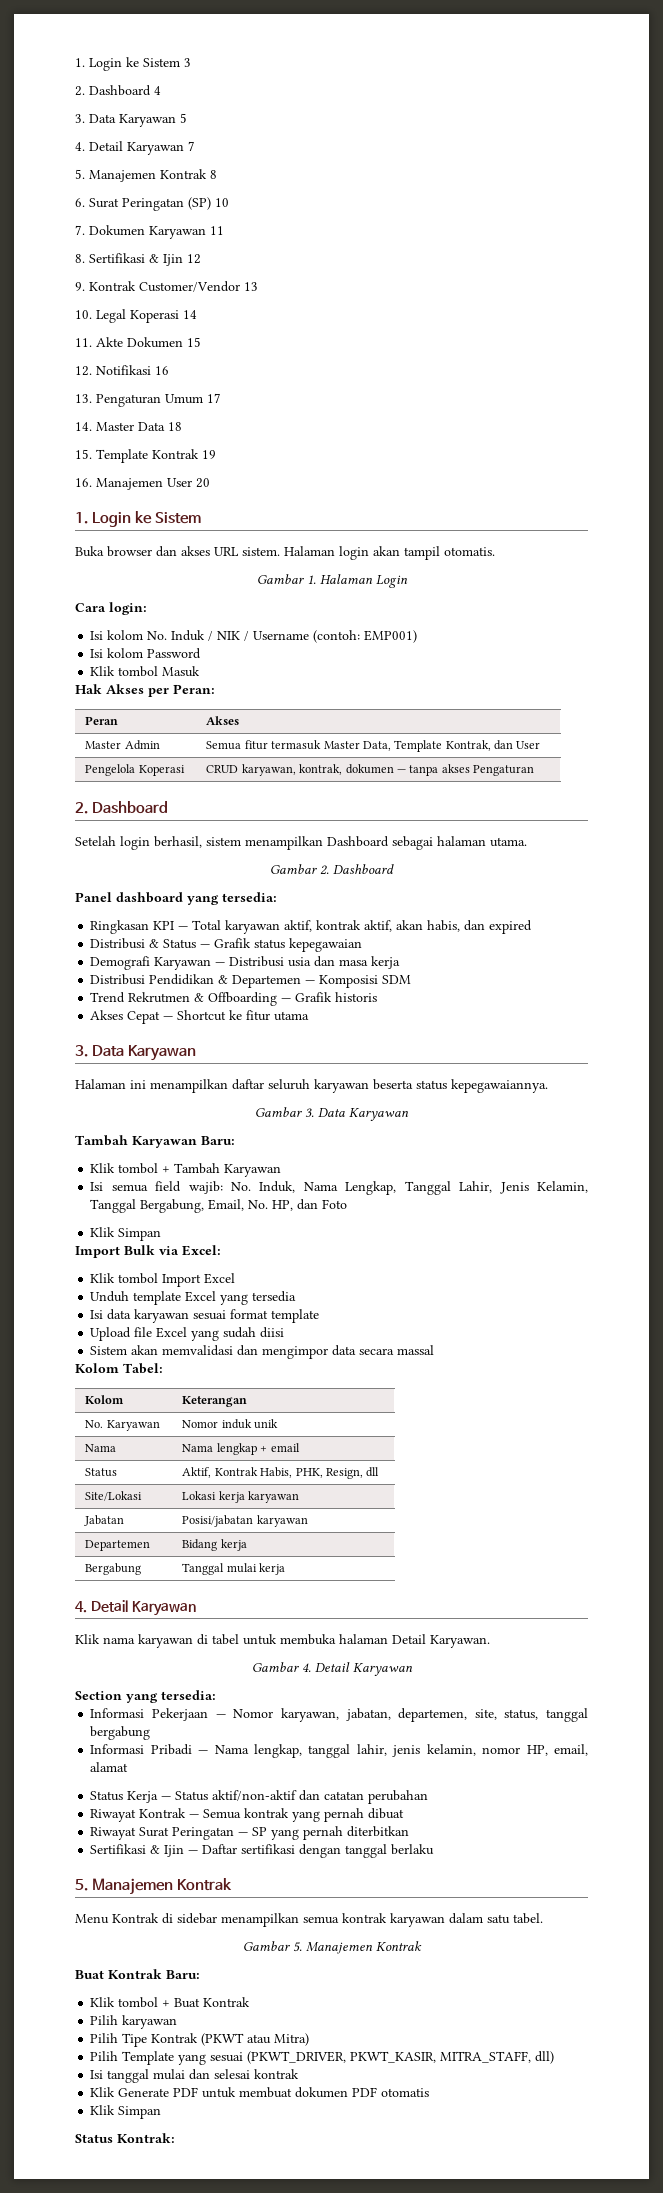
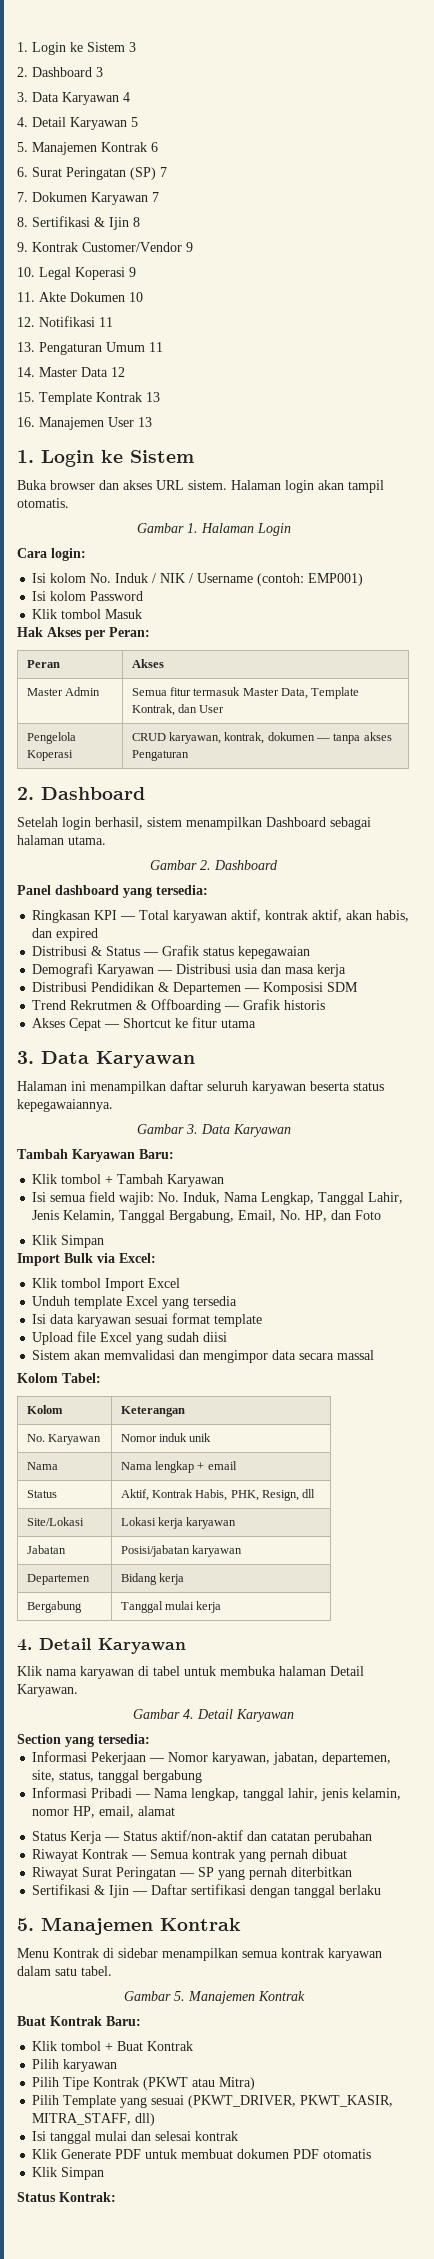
[154,86,161,95] [75,113,187,127] [75,141,195,155] [75,169,217,182] 4 // 3. Data Karyawan 5 // 4. Detail Karyawan 7 // 5. Manajemen Kontrak 8 -> [96,67,103,77] [17,92,130,105] [17,117,138,130] [17,142,158,155] 3 // 3. Data Karyawan 4 // 4. Detail Karyawan 5 // 5. Manajemen Kontrak 6
[215,198,229,207] 10 -> [160,167,167,177] 7
[210,226,224,235] 11 -> [152,192,159,202] 7
[187,254,201,264] 12 -> [133,217,140,227] 8
[244,282,258,291] 13 -> [186,242,193,252] 9
[183,310,197,319] 14 -> [129,267,136,277] 9
[187,337,201,347] 15 -> [129,292,143,302] 10
[155,366,169,375] 16 -> [99,317,113,327] 11
[207,393,221,403] 17 -> [149,342,163,352] 11
[168,422,182,431] 18 -> [111,367,125,377] 12
[202,450,216,459] 19 -> [146,392,160,402] 13
[196,478,210,488] 20 -> [138,417,152,427] 13

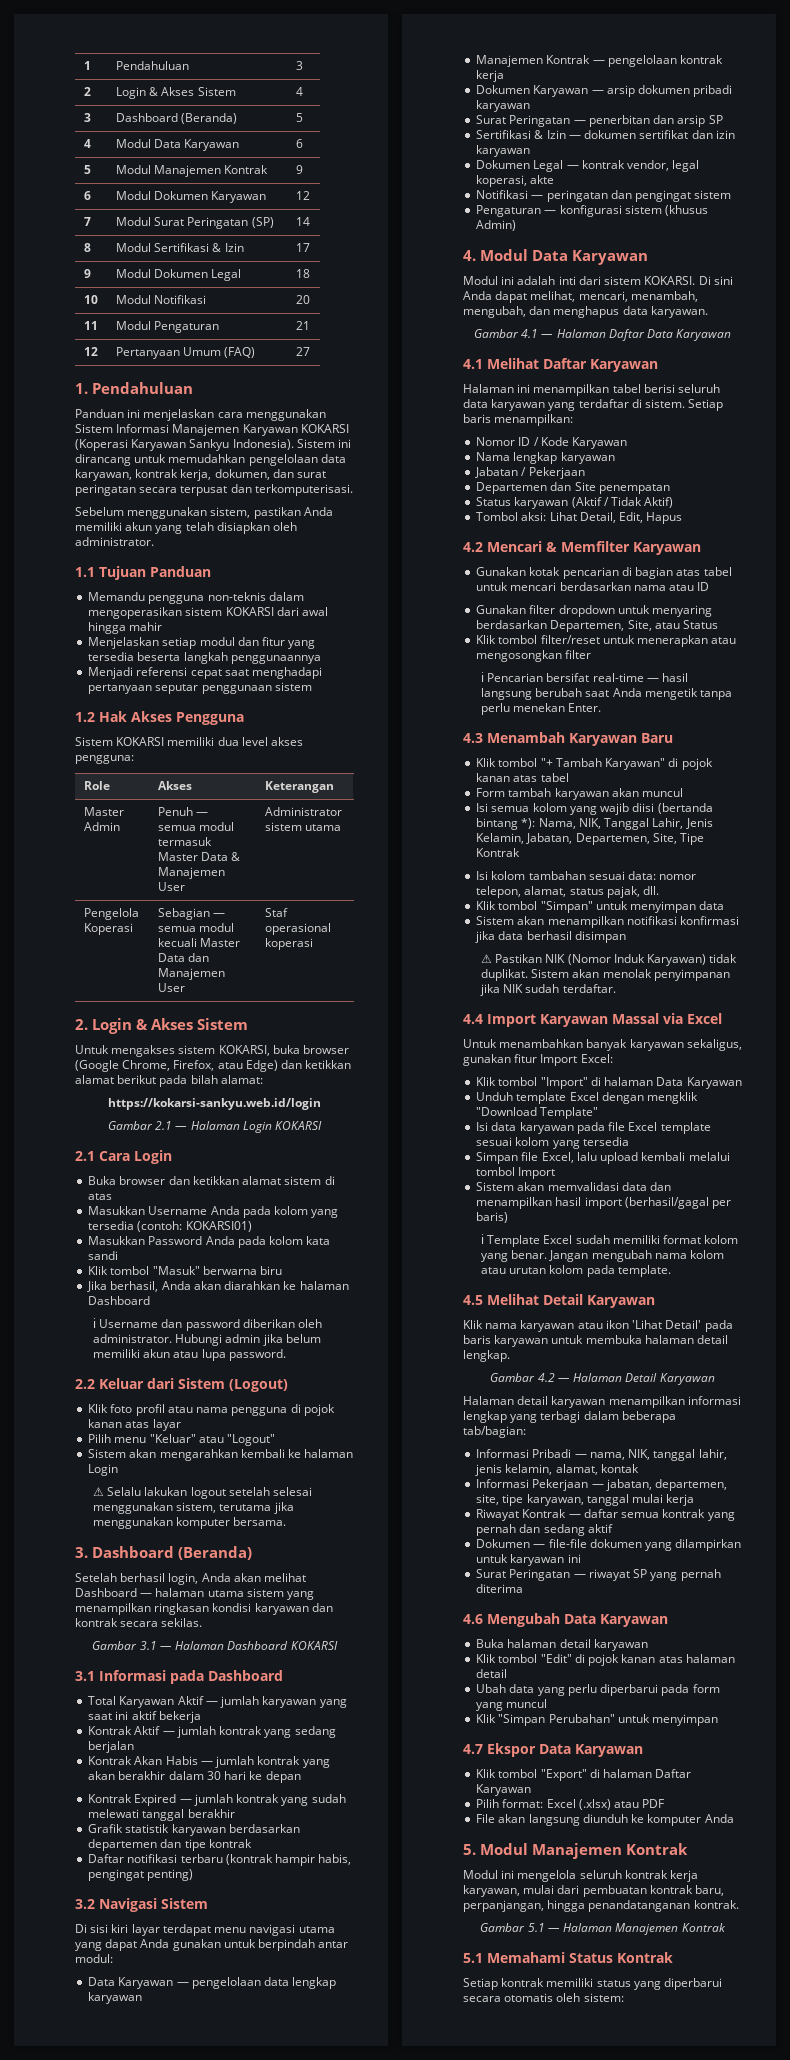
[17,42,136,55] [17,67,103,77] [17,92,130,105] [17,117,138,130] [17,142,158,155] [17,167,167,180] [17,192,159,205] [17,216,140,230] [17,242,193,252] [17,267,136,280] [17,292,143,302] [17,316,113,327] [17,342,163,355] [17,367,125,377] [17,392,160,405] [17,417,152,430] [17,450,194,467] [17,480,384,493] [17,498,69,508] [136,523,291,536] [17,548,86,561] [32,573,364,586] [32,591,144,601] [32,609,143,619] [17,627,150,640] [26,660,60,668] [131,659,164,668] [26,687,100,696] [131,687,360,699] [131,704,225,716] [26,732,76,744] [26,750,73,761] [131,732,392,744] [131,750,189,761] [17,787,145,800] [17,817,371,830] [17,835,106,845] [150,860,278,870] [17,885,208,898] [32,909,410,923] [32,928,99,941] [32,945,311,959] [32,963,347,977] [32,982,359,995] [32,999,326,1013] [32,1017,257,1031] [17,1051,195,1068] [17,1080,384,1094] [17,1099,113,1112] [136,1124,291,1137] [17,1149,174,1162] [32,1174,225,1187] [32,1191,404,1205] [32,1210,382,1223] [32,1235,105,1248] [17,1253,156,1266] [32,1278,181,1291] 1. Login ke Sistem 3 // 2. Dashboard 3 // 3. Data Karyawan 4 // 4. Detail Karyawan 5 // 5. Manajemen Kontrak 6 // 6. Surat Peringatan (SP) 7 // 7. Dokumen Karyawan 7 // 8. Sertifikasi & Ijin 8 // 9. Kontrak Customer/Vendor 9 // 10. Legal Koperasi 9 // 11. Akte Dokumen 10 // 12. Notifikasi 11 // 13. Pengaturan Umum 11 // 14. Master Data 12 // 15. Template Kontrak 13 // 16. Manajemen User 13 // 1. Login ke Sistem // Buka browser dan akses URL sistem. Halaman login akan tampil otomatis. // Gambar 1. Halaman Login // Cara login: // Isi kolom No. Induk / NIK / Username (contoh: EMP001) // Isi kolom Password // Klik tombol Masuk // Hak Akses per Peran: // Peran | Akses // Master Admin | Semua fitur termasuk Master Data, Template Kontrak, dan User // Pengelola Koperasi | CRUD karyawan, kontrak, dokumen — tanpa akses Pengaturan // 2. Dashboard // Setelah login berhasil, sistem menampilkan Dashboard sebagai halaman utama. // Gambar 2. Dashboard // Panel dashboard yang tersedia: // Ringkasan KPI — Total karyawan aktif, kontrak aktif, akan habis, dan expired // Distribusi & Status — Grafik status kepegawaian // Demografi Karyawan — Distribusi usia dan masa kerja // Distribusi Pendidikan & Departemen — Komposisi SDM // Trend Rekrutmen & Offboarding — Grafik historis // Akses Cepat — Shortcut ke fitur utama // 3. Data Karyawan // Halaman ini menampilkan daftar seluruh karyawan beserta status kepegawaiannya. // Gambar 3. Data Karyawan // Tambah Karyawan Baru: // Klik tombol + Tambah Karyawan // Isi semua field wajib: No. Induk, Nama Lengkap, Tanggal Lahir, Jenis Kelamin, Tanggal Bergabung, Email, No. HP, dan Foto // Klik Simpan // Import Bulk via Excel: // Klik tombol Import Excel -> [83,61,91,70] [115,61,189,70] [295,61,303,70] [83,87,91,96] [115,87,236,99] [295,87,303,96] [83,113,91,122] [115,113,238,124] [295,113,303,122] [83,139,91,148] [115,139,240,151] [295,139,303,148] [83,165,91,174] [115,165,269,177] [295,165,303,174] [83,191,91,200] [115,191,267,203] [295,191,310,200] [83,217,91,226] [115,217,274,229] [295,217,310,226] [83,243,91,252] [115,243,244,252] [295,243,310,252] [83,269,91,278] [115,269,242,281] [295,269,310,278] [83,295,98,304] [115,295,207,304] [295,295,310,304] [83,321,98,330] [115,321,220,333] [295,321,310,330] [83,347,98,356] [115,347,256,359] [295,347,310,356] [75,382,194,394] [75,409,326,421] [75,424,349,436] [75,439,352,451] [75,454,346,466] [75,469,327,481] [75,484,353,496] [75,507,333,519] [75,522,298,534] [75,537,154,546] [75,566,211,580] [88,592,304,604] [88,607,329,619] [88,622,163,634] [88,637,316,649] [88,652,321,664] [88,667,323,679] [88,682,312,694] [75,711,244,725] [75,737,304,746] [75,755,134,764] [83,781,110,790] [157,781,192,790] [264,781,334,793] [83,807,124,816] [83,822,120,831] [157,807,209,816] [157,822,235,831] [157,837,212,846] [157,852,241,861] [157,867,225,879] [157,882,185,891] [264,807,342,816] [264,822,342,831] [83,908,139,920] [83,923,133,935] [157,908,226,920] [157,923,235,932] [157,938,241,947] [157,953,210,962] [157,968,225,980] [157,983,185,992] [264,908,288,917] [264,923,331,935] [264,938,313,950] [75,1018,249,1034] [75,1045,350,1057] [75,1060,352,1072] [75,1075,263,1087] [108,1098,321,1110] [107,1121,323,1133] [75,1150,172,1164] [88,1176,335,1185] [88,1193,113,1200] [88,1206,339,1218] [88,1221,252,1232] [88,1236,331,1248] [88,1251,119,1260] [88,1266,283,1275] [87,1281,349,1292] [88,1296,151,1305] [92,1318,323,1331] [92,1334,321,1346] [92,1349,286,1361] [75,1378,288,1392] [88,1404,335,1416] [88,1419,181,1431] [88,1434,276,1446] [88,1449,354,1461] [88,1464,119,1476] [92,1487,313,1499] [92,1502,294,1514] [92,1517,287,1529] [75,1546,253,1560] [75,1573,307,1585] [75,1588,315,1600] [75,1603,333,1615] [75,1618,203,1627] [92,1641,338,1650] [75,1670,283,1684] [88,1696,347,1708] [88,1711,201,1723] [88,1726,336,1738] [88,1741,135,1753] [88,1756,330,1768] [88,1771,301,1783] [88,1794,346,1806] [88,1809,235,1821] [88,1824,300,1836] [88,1839,252,1851] [88,1854,352,1866] [88,1869,194,1881] [75,1898,208,1912] [75,1924,335,1936] [75,1939,349,1951] [75,1954,113,1963] [88,1977,337,1989] [88,1992,143,2004] [476,55,724,67] [476,70,505,82] [476,85,733,97] [476,100,531,112] [476,115,723,127] [476,130,735,139] [476,145,531,157] [476,160,700,172] [476,175,555,187] [476,190,732,202] [476,205,709,217] [476,220,517,231] [463,249,649,265] [463,276,733,285] [463,291,698,303] [463,306,708,318] [473,329,732,341] [463,358,658,372] [463,384,721,396] [463,399,724,411] [463,414,574,426] [476,437,628,449] [476,452,615,464] [475,467,585,479] [476,482,670,494] [476,497,674,509] [476,512,683,524] [463,541,701,555] [476,567,732,579] [476,582,710,591] [476,605,713,617] [476,620,719,632] [476,635,737,647] [476,650,592,662] [480,672,689,682] [480,688,733,700] [480,703,602,715] [463,732,673,746] [476,758,713,770] [476,773,569,782] [476,788,684,800] [476,803,713,815] [476,818,713,830] [476,833,705,845] [476,848,521,857] [476,871,697,880] [476,886,660,898] [476,901,725,913] [476,916,740,928] [475,931,626,943] [480,954,738,966] [480,969,730,981] [479,984,616,996] [463,1013,722,1027] [463,1039,742,1051] [463,1054,613,1066] [476,1077,742,1089] 1 | Pendahuluan | 3 // 2 | Login & Akses Sistem | 4 // 3 | Dashboard (Beranda) | 5 // 4 | Modul Data Karyawan | 6 // 5 | Modul Manajemen Kontrak | 9 // 6 | Modul Dokumen Karyawan | 12 // 7 | Modul Surat Peringatan (SP) | 14 // 8 | Modul Sertifikasi & Izin | 17 // 9 | Modul Dokumen Legal | 18 // 10 | Modul Notifikasi | 20 // 11 | Modul Pengaturan | 21 // 12 | Pertanyaan Umum (FAQ) | 27 // 1. Pendahuluan // Panduan ini menjelaskan cara menggunakan Sistem Informasi Manajemen Karyawan KOKARSI (Koperasi Karyawan Sankyu Indonesia). Sistem ini dirancang untuk memudahkan pengelolaan data karyawan, kontrak kerja, dokumen, dan surat peringatan secara terpusat dan terkomputerisasi. // Sebelum menggunakan sistem, pastikan Anda memiliki akun yang telah disiapkan oleh administrator. // 1.1 Tujuan Panduan // Memandu pengguna non-teknis dalam mengoperasikan sistem KOKARSI dari awal hingga mahir // Menjelaskan setiap modul dan fitur yang tersedia beserta langkah penggunaannya // Menjadi referensi cepat saat menghadapi pertanyaan seputar penggunaan sistem // 1.2 Hak Akses Pengguna // Sistem KOKARSI memiliki dua level akses pengguna: // Role | Akses | Keterangan // Master Admin | Penuh — semua modul termasuk Master Data & Manajemen User | Administrator sistem utama // Pengelola Koperasi | Sebagian — semua modul kecuali Master Data dan Manajemen User | Staf operasional koperasi // 2. Login & Akses Sistem // Untuk mengakses sistem KOKARSI, buka browser (Google Chrome, Firefox, atau Edge) dan ketikkan alamat berikut pada bilah alamat: // https://kokarsi-sankyu.web.id/login // Gambar 2.1 — Halaman Login KOKARSI // 2.1 Cara Login // Buka browser dan ketikkan alamat sistem di atas // Masukkan Username Anda pada kolom yang tersedia (contoh: KOKARSI01) // Masukkan Password Anda pada kolom kata sandi // Klik tombol "Masuk" berwarna biru // Jika berhasil, Anda akan diarahkan ke halaman Dashboard // ℹ Username dan password diberikan oleh administrator. Hubungi admin jika belum memiliki akun atau lupa password. // 2.2 Keluar dari Sistem (Logout) // Klik foto profil atau nama pengguna di pojok kanan atas layar // Pilih menu "Keluar" atau "Logout" // Sistem akan mengarahkan kembali ke halaman Login // ⚠ Selalu lakukan logout setelah selesai menggunakan sistem, terutama jika menggunakan komputer bersama. // 3. Dashboard (Beranda) // Setelah berhasil login, Anda akan melihat Dashboard — halaman utama sistem yang menampilkan ringkasan kondisi karyawan dan kontrak secara sekilas. // Gambar 3.1 — Halaman Dashboard KOKARSI // 3.1 Informasi pada Dashboard // Total Karyawan Aktif — jumlah karyawan yang saat ini aktif bekerja // Kontrak Aktif — jumlah kontrak yang sedang berjalan // Kontrak Akan Habis — jumlah kontrak yang akan berakhir dalam 30 hari ke depan // Kontrak Expired — jumlah kontrak yang sudah melewati tanggal berakhir // Grafik statistik karyawan berdasarkan departemen dan tipe kontrak // Daftar notifikasi terbaru (kontrak hampir habis, pengingat penting) // 3.2 Navigasi Sistem // Di sisi kiri layar terdapat menu navigasi utama yang dapat Anda gunakan untuk berpindah antar modul: // Data Karyawan — pengelolaan data lengkap karyawan // Manajemen Kontrak — pengelolaan kontrak kerja // Dokumen Karyawan — arsip dokumen pribadi karyawan // Surat Peringatan — penerbitan dan arsip SP // Sertifikasi & Izin — dokumen sertifikat dan izin karyawan // Dokumen Legal — kontrak vendor, legal koperasi, akte // Notifikasi — peringatan dan pengingat sistem // Pengaturan — konfigurasi sistem (khusus Admin) // 4. Modul Data Karyawan // Modul ini adalah inti dari sistem KOKARSI. Di sini Anda dapat melihat, mencari, menambah, mengubah, dan menghapus data karyawan. // Gambar 4.1 — Halaman Daftar Data Karyawan // 4.1 Melihat Daftar Karyawan // Halaman ini menampilkan tabel berisi seluruh data karyawan yang terdaftar di sistem. Setiap baris menampilkan: // Nomor ID / Kode Karyawan // Nama lengkap karyawan // Jabatan / Pekerjaan // Departemen dan Site penempatan // Status karyawan (Aktif / Tidak Aktif) // Tombol aksi: Lihat Detail, Edit, Hapus // 4.2 Mencari & Memfilter Karyawan // Gunakan kotak pencarian di bagian atas tabel untuk mencari berdasarkan nama atau ID // Gunakan filter dropdown untuk menyaring berdasarkan Departemen, Site, atau Status // Klik tombol filter/reset untuk menerapkan atau mengosongkan filter // ℹ Pencarian bersifat real-time — hasil langsung berubah saat Anda mengetik tanpa perlu menekan Enter. // 4.3 Menambah Karyawan Baru // Klik tombol "+ Tambah Karyawan" di pojok kanan atas tabel // Form tambah karyawan akan muncul // Isi semua kolom yang wajib diisi (bertanda bintang *): Nama, NIK, Tanggal Lahir, Jenis Kelamin, Jabatan, Departemen, Site, Tipe Kontrak // Isi kolom tambahan sesuai data: nomor telepon, alamat, status pajak, dll. // Klik tombol "Simpan" untuk menyimpan data // Sistem akan menampilkan notifikasi konfirmasi jika data berhasil disimpan // ⚠ Pastikan NIK (Nomor Induk Karyawan) tidak duplikat. Sistem akan menolak penyimpanan jika NIK sudah terdaftar. // 4.4 Import Karyawan Massal via Excel // Untuk menambahkan banyak karyawan sekaligus, gunakan fitur Import Excel: // Klik tombol "Import" di halaman Data Karyawan
[162,1296,238,1309] yang tersedia -> [601,1092,699,1104] [476,1107,599,1119] dengan mengklik "Download Template"
[135,1313,263,1327] [32,1331,228,1345] [32,1350,375,1363] [17,1373,101,1383] [26,1405,63,1414] [120,1406,185,1417] [26,1434,101,1445] [120,1433,212,1442] [26,1462,58,1470] [120,1461,237,1473] [26,1490,57,1498] [120,1489,316,1501] [26,1517,84,1526] [120,1517,237,1529] [26,1545,66,1554] [120,1545,242,1557] [26,1574,90,1585] [120,1573,184,1585] [26,1601,82,1613] [120,1601,222,1613] [17,1639,32,1651] sesuai format template // Upload file Excel yang sudah diisi // Sistem akan memvalidasi dan mengimpor data secara massal // Kolom Tabel: // Kolom | Keterangan // No. Karyawan | Nomor induk unik // Nama | Nama lengkap + email // Status | Aktif, Kontrak Habis, PHK, Resign, dll // Site/Lokasi | Lokasi kerja karyawan // Jabatan | Posisi/jabatan karyawan // Departemen | Bidang kerja // Bergabung | Tanggal mulai kerja // 4. -> [576,1122,711,1134] [476,1137,629,1149] [476,1152,730,1164] [476,1167,556,1179] [476,1182,672,1191] [476,1197,732,1209] [476,1212,509,1223] [480,1234,739,1247] [480,1250,725,1262] [480,1265,671,1277] [463,1294,539,1305] pada file Excel template sesuai kolom yang tersedia // Simpan file Excel, lalu upload kembali melalui tombol Import // Sistem akan memvalidasi data dan menampilkan hasil import (berhasil/gagal per baris) // ℹ Template Excel sudah memiliki format kolom yang benar. Jangan mengubah nama kolom atau urutan kolom pada template. // 4.5 Melihat
[138,1666,180,1676] di tabel -> [577,1320,733,1332] [463,1335,549,1347] atau ikon 'Lihat Detail' pada baris karyawan
[330,1666,364,1676] [17,1684,78,1697] [133,1709,294,1722] [17,1734,150,1747] Detail Karyawan. // Gambar 4. Detail Karyawan // Section yang tersedia: -> [697,1335,729,1344] [463,1350,510,1362] [490,1373,715,1385] [463,1396,741,1408] [463,1411,676,1423] [463,1426,526,1438] [476,1449,727,1461] [475,1464,639,1476] detail lengkap. // Gambar 4.2 — Halaman Detail Karyawan // Halaman detail karyawan menampilkan informasi lengkap yang terbagi dalam beberapa tab/bagian: // Informasi Pribadi — nama, NIK, tanggal lahir, jenis kelamin, alamat, kontak
[168,1752,271,1765] Nomor karyawan, -> (604, 1486) none
[59,1770,203,1783] [32,1787,402,1801] [32,1806,176,1818] [32,1830,373,1844] status, tanggal bergabung // Informasi Pribadi — Nama lengkap, tanggal lahir, jenis kelamin, nomor HP, email, alamat // Status Kerja — Status aktif/non-aktif dan catatan perubahan -> [502,1494,695,1506] tipe karyawan, tanggal mulai kerja
[150,1849,190,1859] Semua -> [583,1509,660,1518] daftar semua
[312,1849,348,1859] [32,1867,196,1880] dibuat // Riwayat Surat Peringatan — -> [519,1524,613,1536] [476,1539,742,1551] [476,1554,581,1566] [476,1569,630,1581] dan sedang aktif // Dokumen — file-file dokumen yang dilampirkan untuk karyawan ini // Surat Peringatan — riwayat
[291,1867,353,1877] [32,1884,382,1898] [17,1917,241,1935] [17,1948,382,1961] [17,1966,112,1976] [123,1991,305,2004] [17,2016,141,2026] [32,2041,194,2051] [32,2059,118,2072] [32,2077,256,2090] [32,2095,394,2108] [32,2113,156,2126] [32,2131,239,2144] [32,2149,372,2159] [32,2167,105,2180] [17,2192,116,2202] diterbitkan // Sertifikasi & Ijin — Daftar sertifikasi dengan tanggal berlaku // 5. Manajemen Kontrak // Menu Kontrak di sidebar menampilkan semua kontrak karyawan dalam satu tabel. // Gambar 5. Manajemen Kontrak // Buat Kontrak Baru: // Klik tombol + Buat Kontrak // Pilih karyawan // Pilih Tipe Kontrak (PKWT atau Mitra) // Pilih Template yang sesuai (PKWT_DRIVER, PKWT_KASIR, MITRA_STAFF, dll) // Isi tanggal mulai dan selesai kontrak // Klik Generate PDF untuk membuat dokumen PDF otomatis // Klik Simpan // Status Kontrak: -> [476,1584,524,1593] [463,1613,668,1627] [476,1639,648,1651] [476,1654,735,1666] [476,1669,508,1678] [476,1684,720,1696] [476,1699,548,1711] [476,1714,719,1726] [463,1743,643,1757] [476,1769,692,1781] [476,1784,532,1796] [476,1799,665,1810] [476,1814,734,1826] [463,1843,689,1859] [463,1870,699,1882] [463,1885,725,1897] [463,1900,739,1912] [480,1923,726,1935] [463,1952,673,1963] [463,1978,723,1990] [463,1993,624,2002] diterima // 4.6 Mengubah Data Karyawan // Buka halaman detail karyawan // Klik tombol "Edit" di pojok kanan atas halaman detail // Ubah data yang perlu diperbarui pada form yang muncul // Klik "Simpan Perubahan" untuk menyimpan // 4.7 Ekspor Data Karyawan // Klik tombol "Export" di halaman Daftar Karyawan // Pilih format: Excel (.xlsx) atau PDF // File akan langsung diunduh ke komputer Anda // 5. Modul Manajemen Kontrak // Modul ini mengelola seluruh kontrak kerja karyawan, mulai dari pembuatan kontrak baru, perpanjangan, hingga penandatanganan kontrak. // Gambar 5.1 — Halaman Manajemen Kontrak // 5.1 Memahami Status Kontrak // Setiap kontrak memiliki status yang diperbarui secara otomatis oleh sistem:

